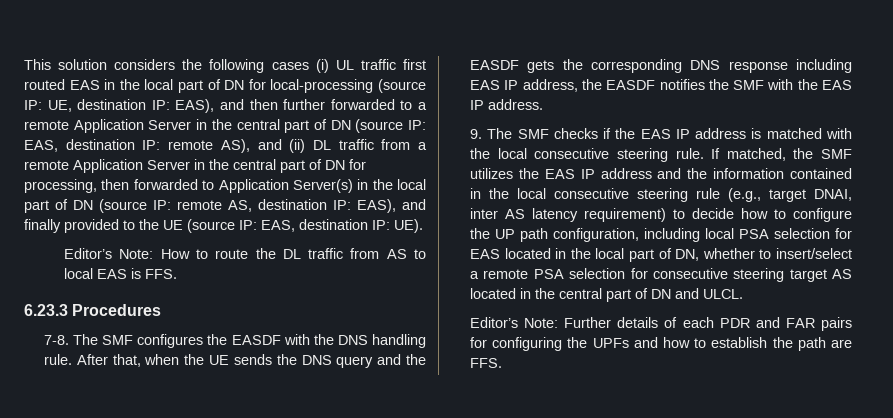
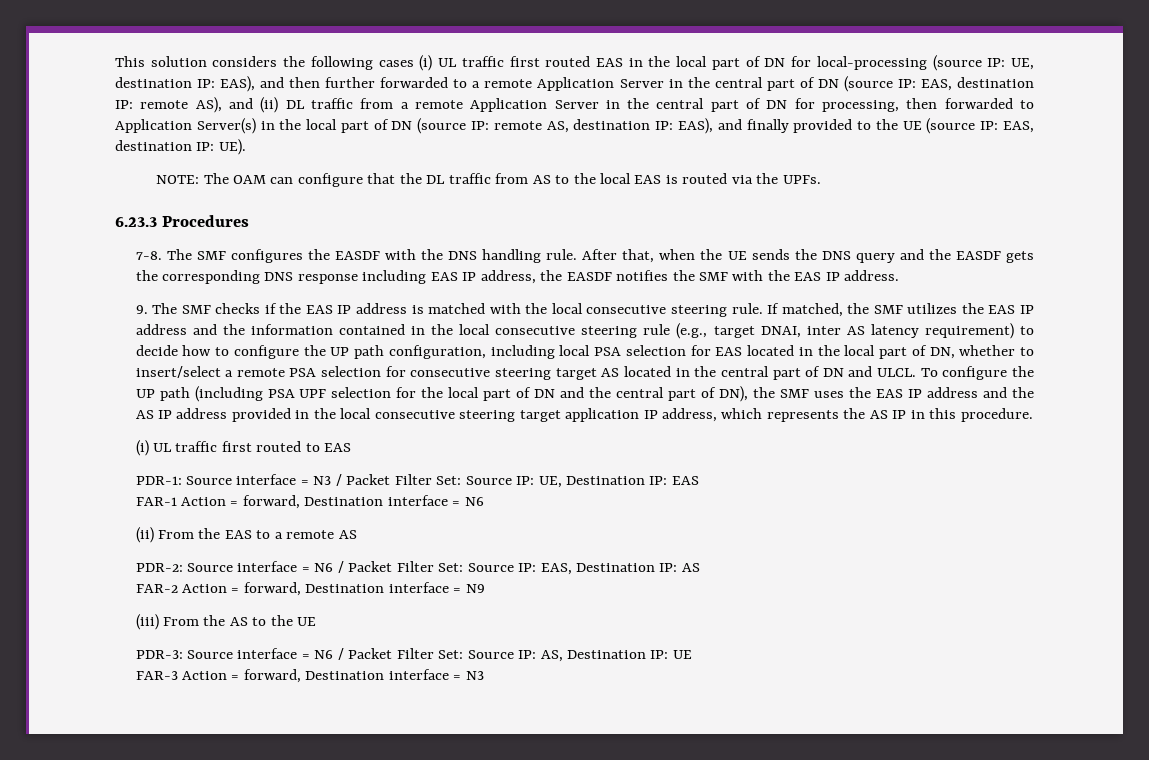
[64,248,249,259] Editor’s Note: How to route -> [156,173,396,187] NOTE: The OAM can configure that
(426, 254) none -> [573,173,596,184] the
[145,269,178,279] FFS. -> [682,173,821,184] routed via the UPFs.
[470,317,852,331] [470,337,853,351] [470,358,503,368] // Editor’s Note: Further details of each PDR and FAR pairs for configuring the UPFs and how to establish the path are FFS. -> [920,366,1034,380] [135,386,1035,402] [135,408,1033,422] [135,440,352,456] [135,474,699,488] [135,495,484,509] [135,527,357,543] [135,561,700,575] [135,582,485,596] [135,614,317,630] [135,648,692,662] [135,669,484,683] To configure the UP path (including PSA UPF selection for the local part of DN and the central part of DN), the SMF uses the EAS IP address and the AS IP address provided in the local consecutive steering target application IP address, which represents the AS IP in this procedure. // (i) UL traffic first routed to EAS // PDR-1: Source interface = N3 / Packet Filter Set: Source IP: UE, Destination IP: EAS // FAR-1 Action = forward, Destination interface = N6 // (ii) From the EAS to a remote AS // PDR-2: Source interface = N6 / Packet Filter Set: Source IP: EAS, Destination IP: AS // FAR-2 Action = forward, Destination interface = N9 // (iii) From the AS to the UE // PDR-3: Source interface = N6 / Packet Filter Set: Source IP: AS, Destination IP: UE // FAR-3 Action = forward, Destination interface = N3

